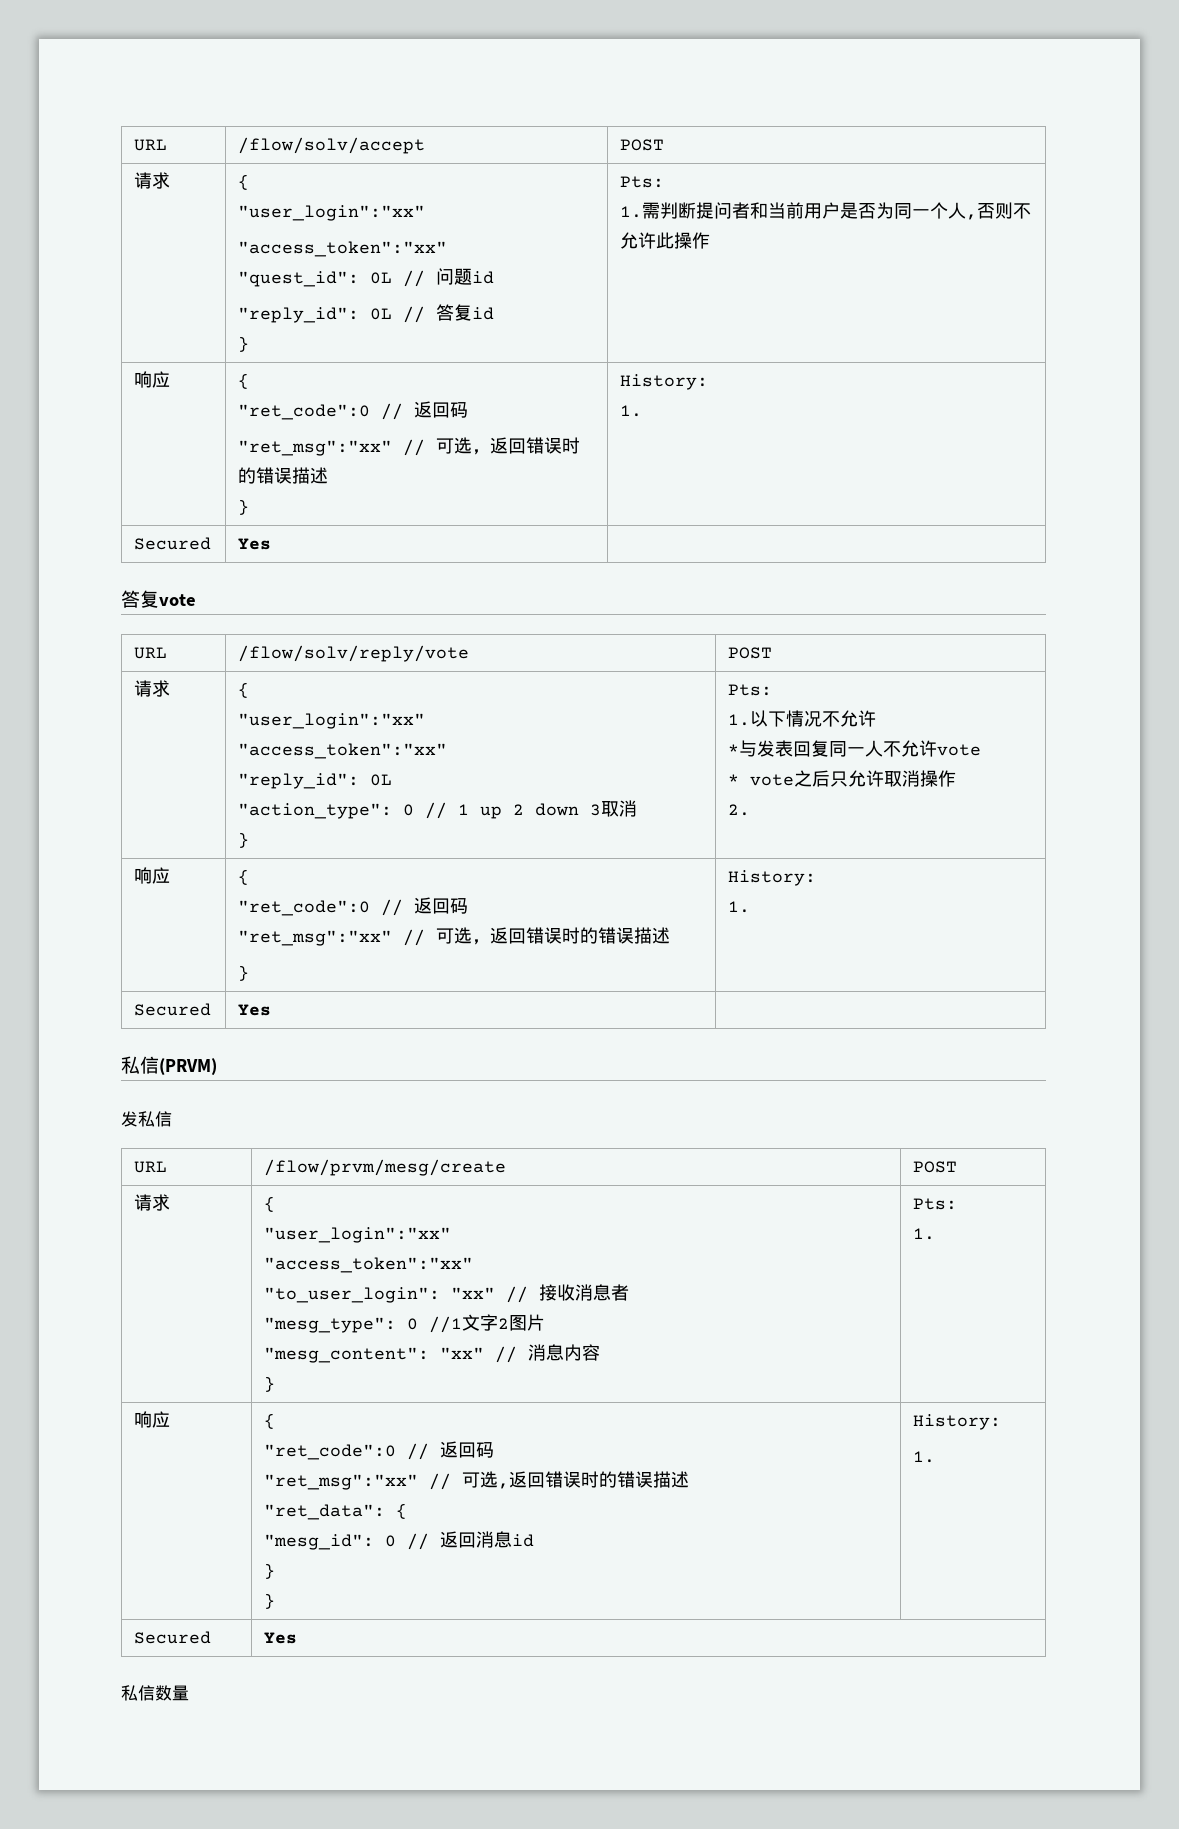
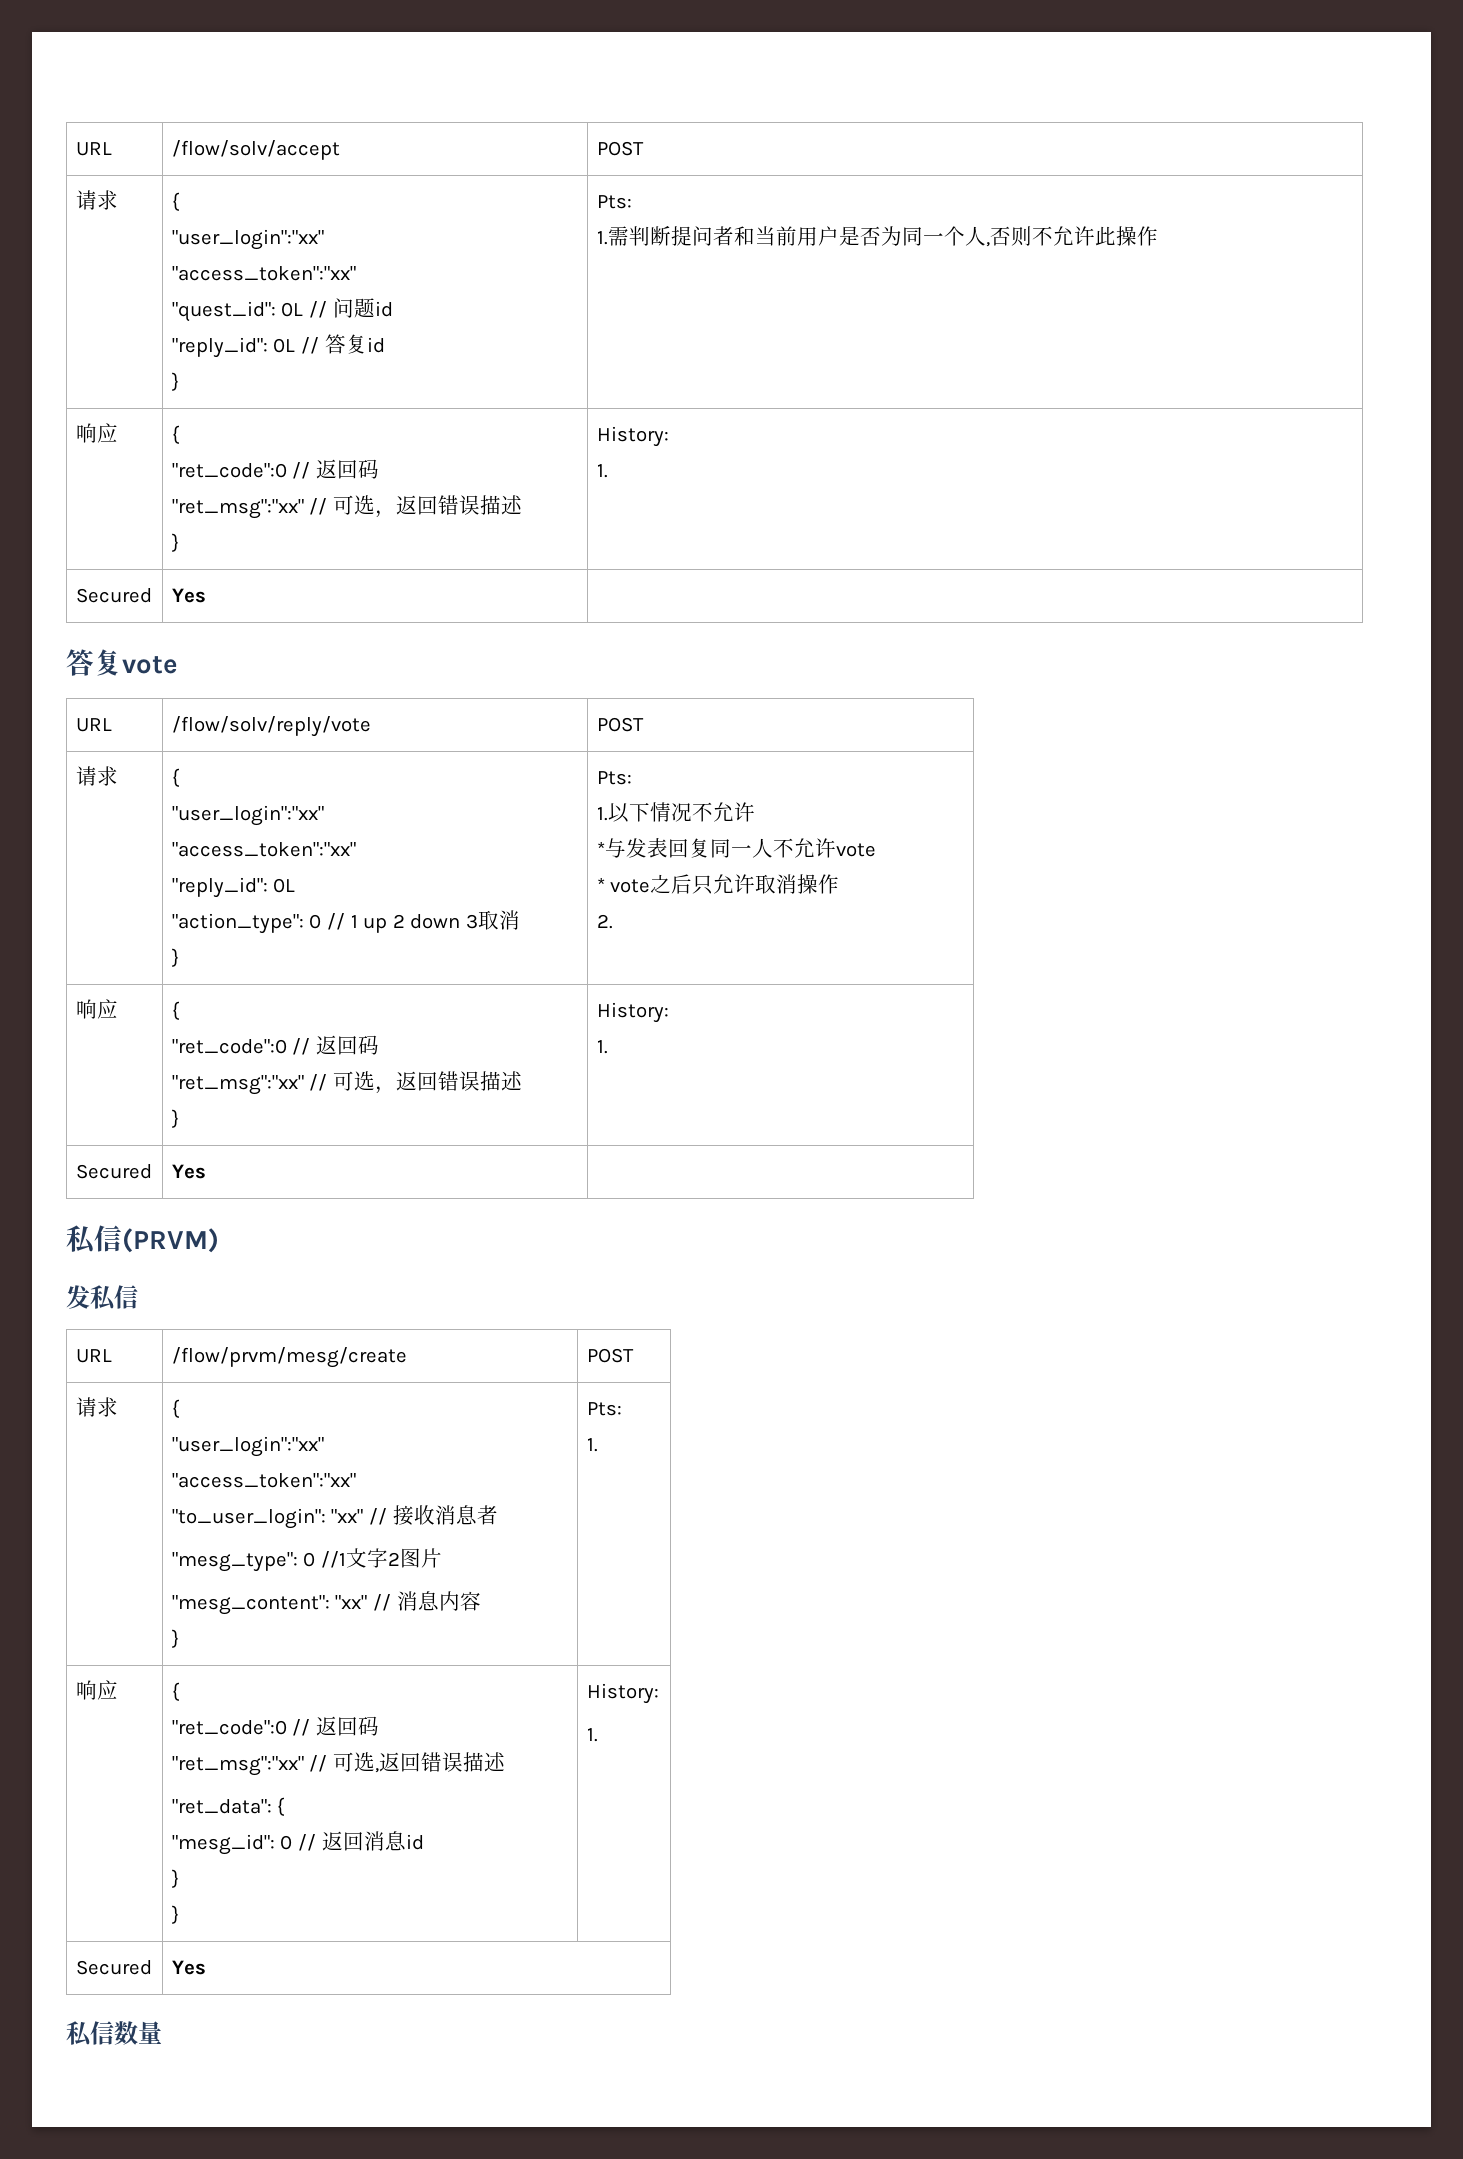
[562,437,581,454] [238,467,293,484] 时的错误 -> (481, 505) none
[562,927,635,944] 时的错误 -> (481, 1081) none
[581,1471,654,1488] 时的错误 -> (464, 1762) none

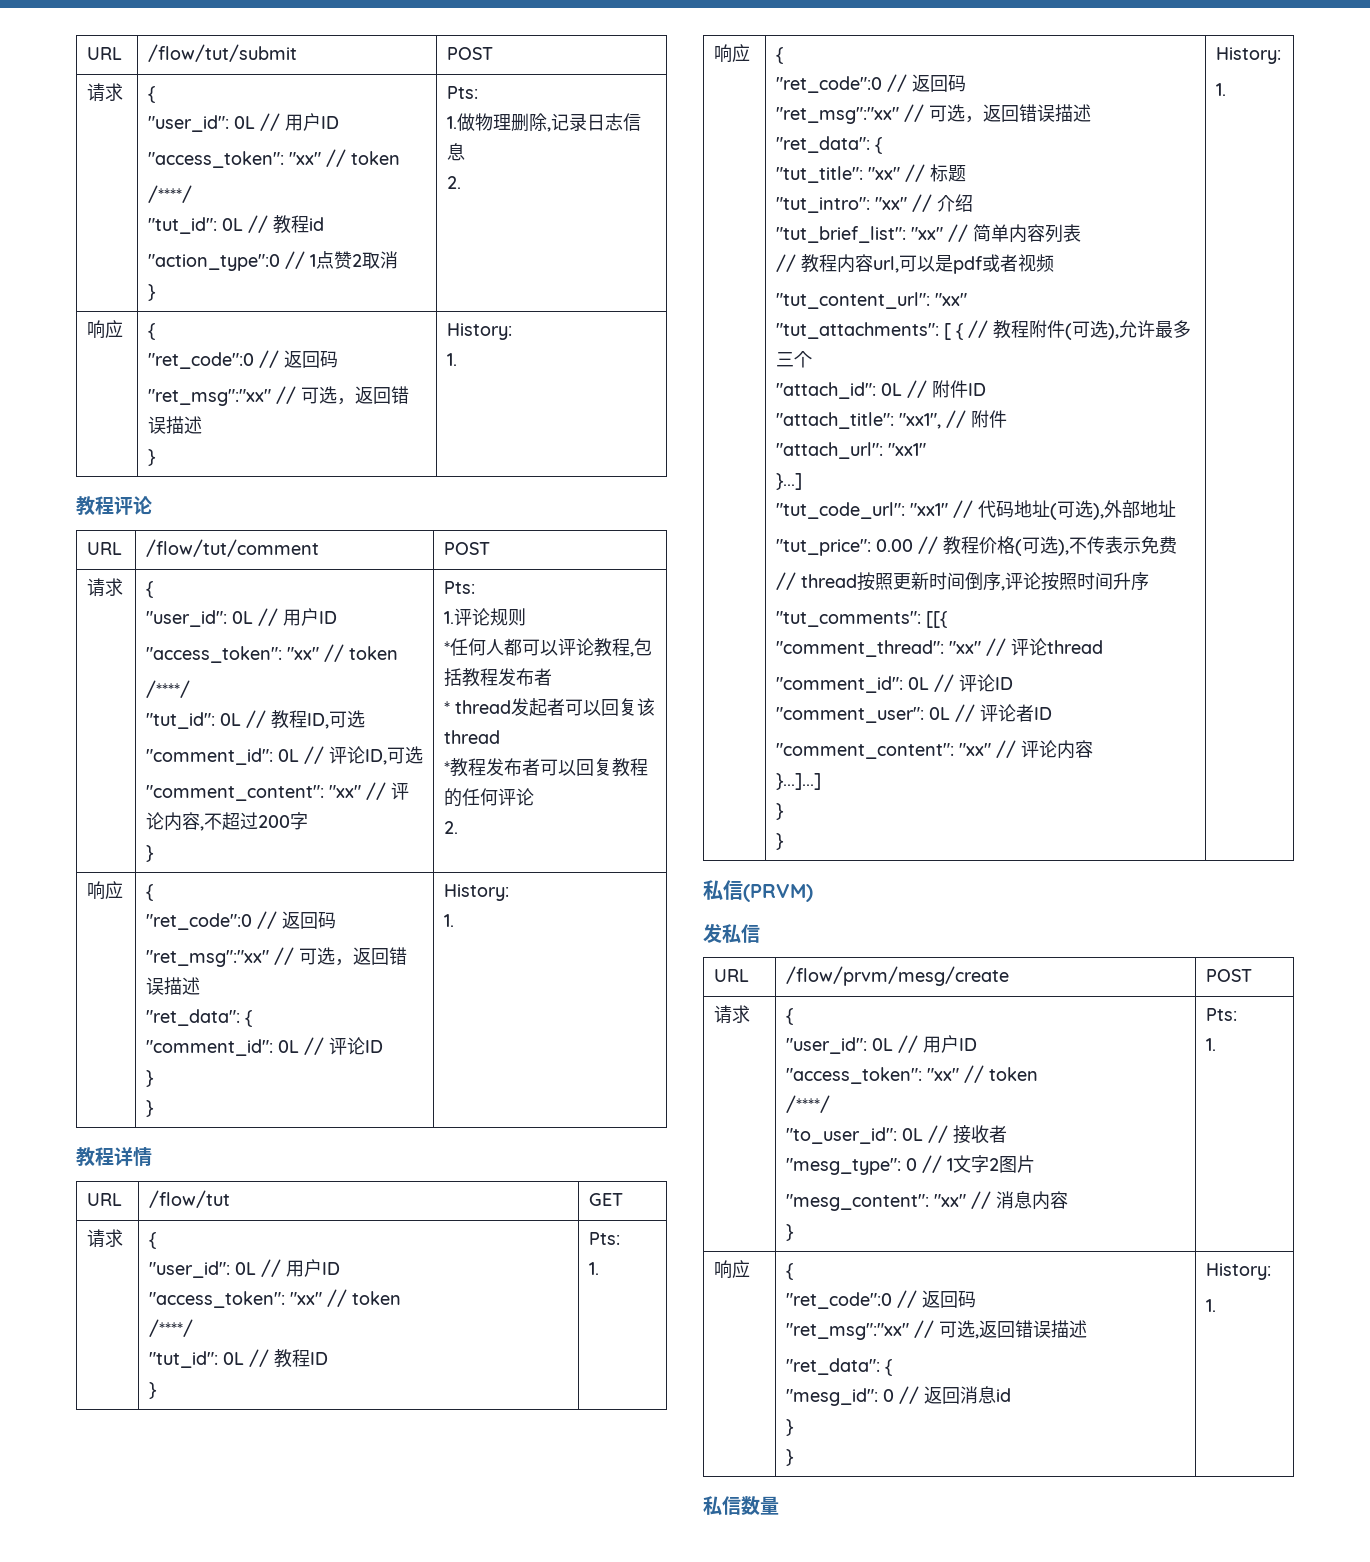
[75,142,112,156] [171,140,340,160] [596,141,644,156] [75,190,118,210] [171,192,179,211] [171,229,324,250] [171,266,356,281] [171,298,393,322] [171,334,385,358] [171,372,179,391] [596,195,632,209] [596,226,1158,247] [75,423,118,443] [171,425,179,444] [171,459,380,479] [171,495,523,519] [171,533,179,552] [596,426,669,447] [596,464,608,478] [75,588,152,603] [171,588,206,603] [66,649,178,676] [75,718,112,732] [171,716,371,737] [596,717,644,732] [75,766,118,786] [171,768,179,787] [171,805,324,826] [171,842,356,857] [171,877,296,898] [171,910,520,934] [171,948,179,967] [596,771,632,785] [596,802,755,823] [596,838,876,858] [596,874,840,895] URL | /flow/solv/accept | POST // 请求 | { // "user_login":"xx" // "access_token":"xx" // "quest_id": 0L // 问题id // "reply_id": 0L // 答复id // } | Pts: // 1.需判断提问者和当前用户是否为同一个人,否则不允许此操作 // 响应 | { // "ret_code":0 // 返回码 // "ret_msg":"xx" // 可选，返回错误描述 // } | History: // 1. // Secured | Yes | // 答复vote // URL | /flow/solv/reply/vote | POST // 请求 | { // "user_login":"xx" // "access_token":"xx" // "reply_id": 0L // "action_type": 0 // 1 up 2 down 3取消 // } | Pts: // 1.以下情况不允许 // *与发表回复同一人不允许vote // * vote之后只允许取消操作 -> [86,47,122,60] [147,44,297,62] [446,47,493,60] [86,83,123,102] [147,86,155,103] [147,113,339,132] [147,149,400,168] [147,185,192,203] [147,215,324,234] [147,251,398,271] [147,284,156,301] [446,86,478,99] [446,113,641,132] [446,143,465,161] URL | /flow/tut/submit | POST // 请求 | { // "user_id": 0L // 用户ID // "access_token": "xx" // token // /****/ // "tut_id": 0L // 教程id // "action_type":0 // 1点赞2取消 // } | Pts: // 1.做物理删除,记录日志信息
[75,1164,152,1179] [171,1164,206,1179] // Secured | Yes | -> [76,496,152,515] [86,542,122,555] [145,539,319,557] [443,542,490,555] [86,578,123,597] [145,581,153,598] [145,608,337,627] [145,644,398,663] [145,680,190,698] [145,710,365,729] [145,746,423,765] [145,782,409,801] [145,812,308,831] [145,845,154,862] [443,581,475,594] [443,608,526,626] [443,638,652,657] [443,668,552,687] [443,698,655,716] [443,730,500,744] [443,758,648,777] [443,788,534,807] [443,821,458,834] [86,881,123,900] [145,884,153,901] [145,911,336,930] [145,947,407,967] [145,977,200,995] [145,1009,252,1027] [145,1037,383,1056] [145,1070,154,1087] [145,1100,154,1117] [443,884,509,901] [443,914,454,927] [76,1147,152,1166] [86,1193,122,1206] [148,1190,230,1208] [588,1193,623,1206] [86,1229,123,1248] [148,1232,156,1249] [148,1259,340,1278] [148,1289,401,1308] [148,1319,193,1337] [148,1349,328,1368] [148,1382,157,1399] [588,1232,620,1245] [588,1262,599,1275] [713,44,750,63] [775,47,783,64] [775,74,966,93] [775,104,1091,124] [775,136,882,154] [775,164,966,183] [775,194,973,213] [775,224,1081,243] [775,254,1054,274] [775,292,967,309] [775,320,1191,340] [775,351,812,368] [775,380,986,399] [775,410,1007,429] [775,442,926,459] [775,473,802,490] [775,500,1176,520] [775,536,1177,556] [775,572,1149,591] [775,611,947,628] [775,638,1103,657] [775,674,1013,693] [775,704,1052,723] [775,740,1093,759] [775,773,821,790] [775,803,784,820] [775,833,784,850] [1215,47,1281,64] [1215,83,1226,96] // 教程评论 // URL | /flow/tut/comment | POST // 请求 | { // "user_id": 0L // 用户ID // "access_token": "xx" // token // /****/ // "tut_id": 0L // 教程ID,可选 // "comment_id": 0L // 评论ID,可选 // "comment_content": "xx" // 评论内容,不超过200字 // } | Pts: // 1.评论规则 // *任何人都可以评论教程,包括教程发布者 // * thread发起者可以回复该thread // *教程发布者可以回复教程的任何评论 // 2. // 响应 | { // "ret_code":0 // 返回码 // "ret_msg":"xx" // 可选，返回错误描述 // "ret_data": { // "comment_id": 0L // 评论ID // } // } | History: // 1. // 教程详情 // URL | /flow/tut | GET // 请求 | { // "user_id": 0L // 用户ID // "access_token": "xx" // token // /****/ // "tut_id": 0L // 教程ID // } | Pts: // 1. // 响应 | { // "ret_code":0 // 返回码 // "ret_msg":"xx" // 可选，返回错误描述 // "ret_data": { // "tut_title": "xx" // 标题 // "tut_intro": "xx" // 介绍 // "tut_brief_list": "xx" // 简单内容列表 // // 教程内容url,可以是pdf或者视频 // "tut_content_url": "xx" // "tut_attachments": [ { // 教程附件(可选),允许最多三个 // "attach_id": 0L // 附件ID // "attach_title": "xx1", // 附件 // "attach_url": "xx1" // }...] // "tut_code_url": "xx1" // 代码地址(可选),外部地址 // "tut_price": 0.00 // 教程价格(可选),不传表示免费 // // thread按照更新时间倒序,评论按照时间升序 // "tut_comments": [[{ // "comment_thread": "xx" // 评论thread // "comment_id": 0L // 评论ID // "comment_user": 0L // 评论者ID // "comment_content": "xx" // 评论内容 // }...]...] // } // } | History: // 1.
[171,1436,324,1457] [171,1473,356,1488] [171,1508,364,1529] "user_login":"xx" // "access_token":"xx" // "to_user_login": "xx" -> [785,1035,977,1054] [785,1065,1038,1084] [785,1095,830,1113] [785,1127,923,1144] "user_id": 0L // 用户ID // "access_token": "xx" // token // /****/ // "to_user_id": 0L
[434,1505,477,1525] 消息 -> (989, 1134) none
[321,1551,347,1568] //1 -> [921,1155,953,1173] // 1
[75,1960,152,1975] [171,1960,206,1975] // Secured | Yes -> (1216, 1305) none

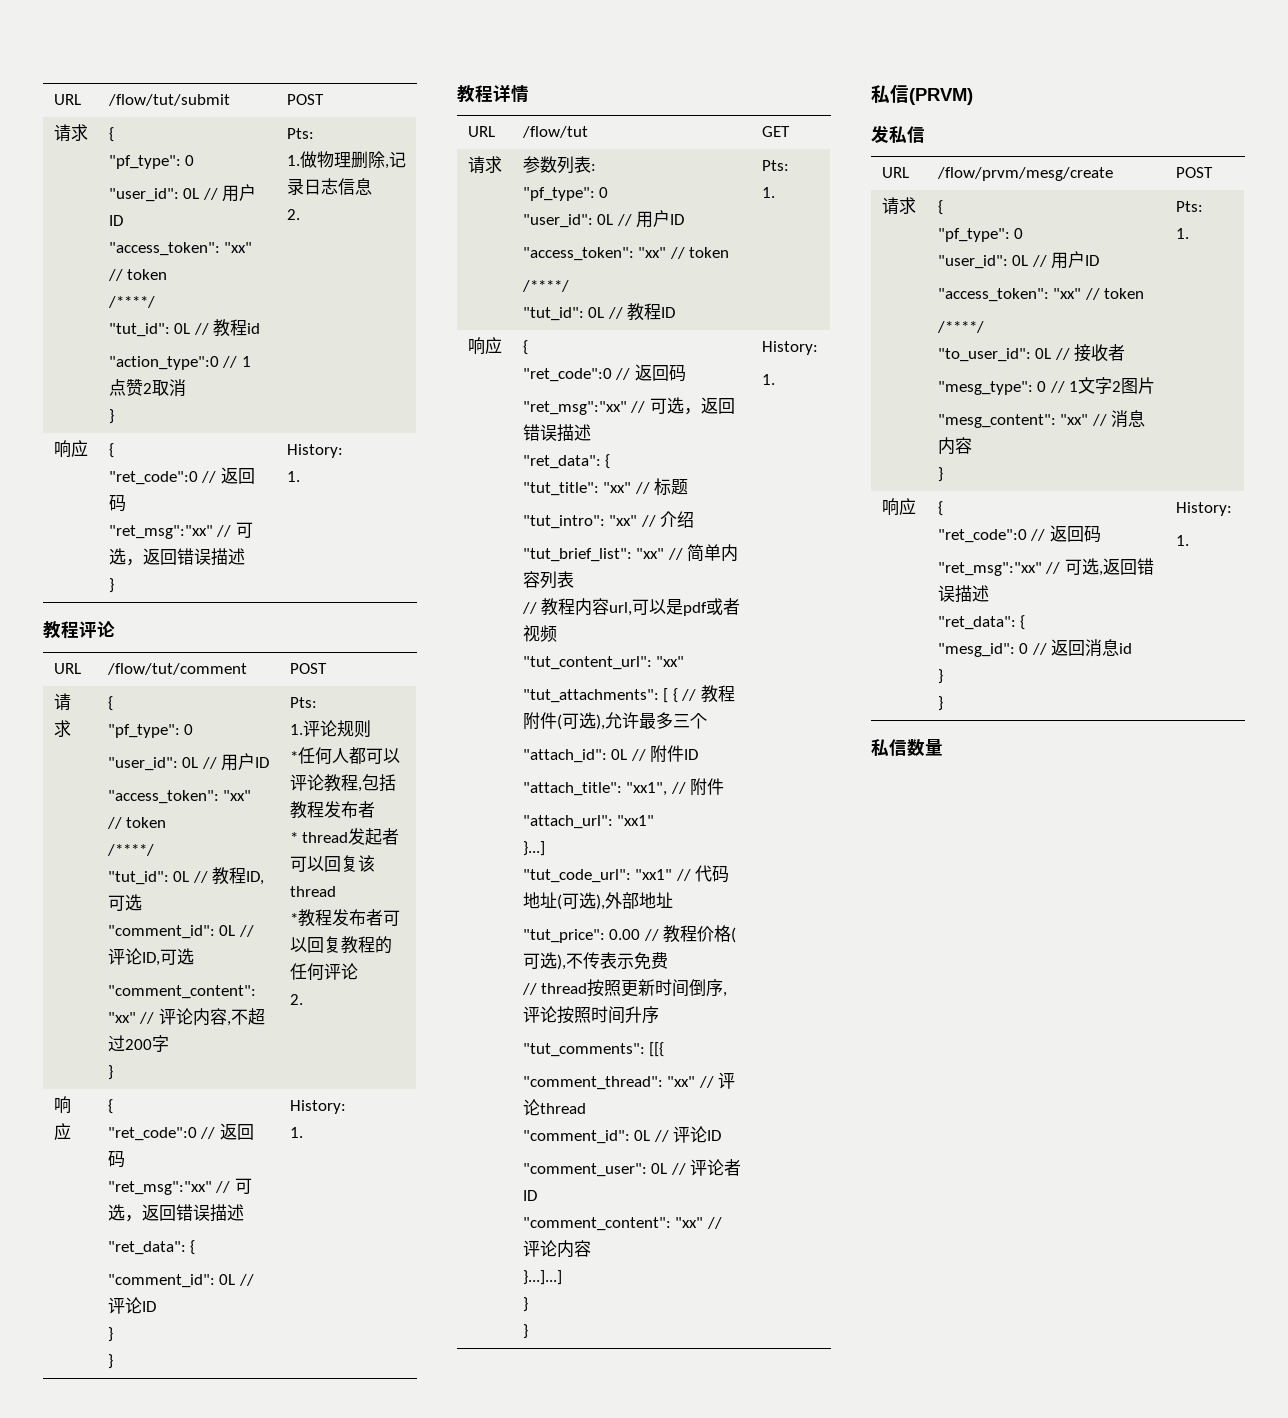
(155, 94) none -> [108,155,195,169] // "pf_type": 0
(153, 589) none -> [107,724,194,738] // "pf_type": 0
[148,1232,156,1249] { -> [522,156,596,174] [522,187,609,201] 参数列表: // "pf_type": 0
[148,1382,157,1399] // } -> (676, 312) none
(793, 1016) none -> [937,228,1024,242] // "pf_type": 0

